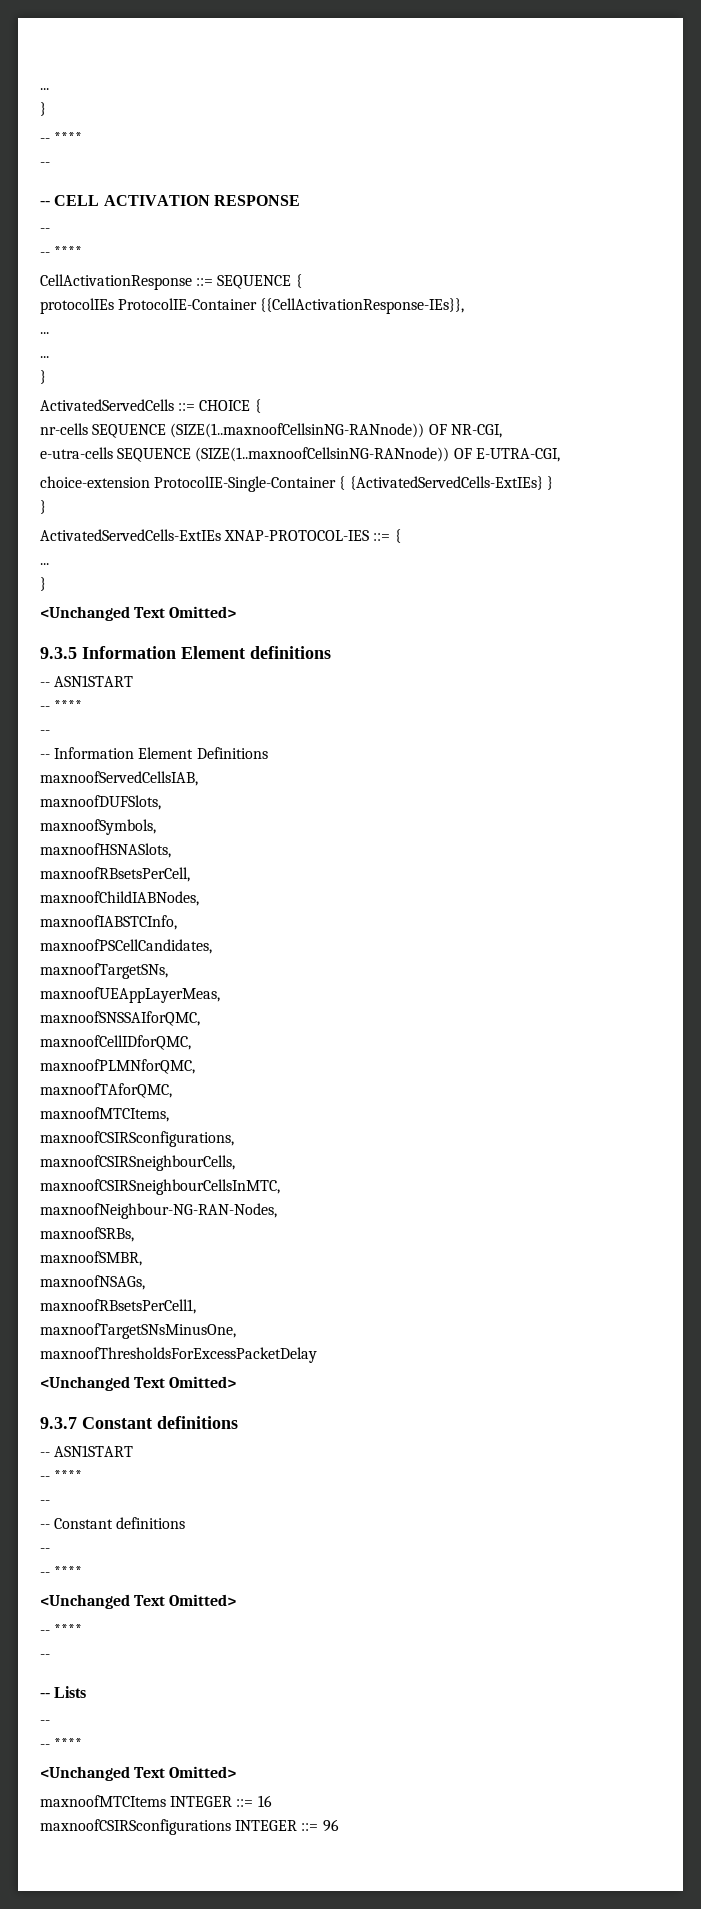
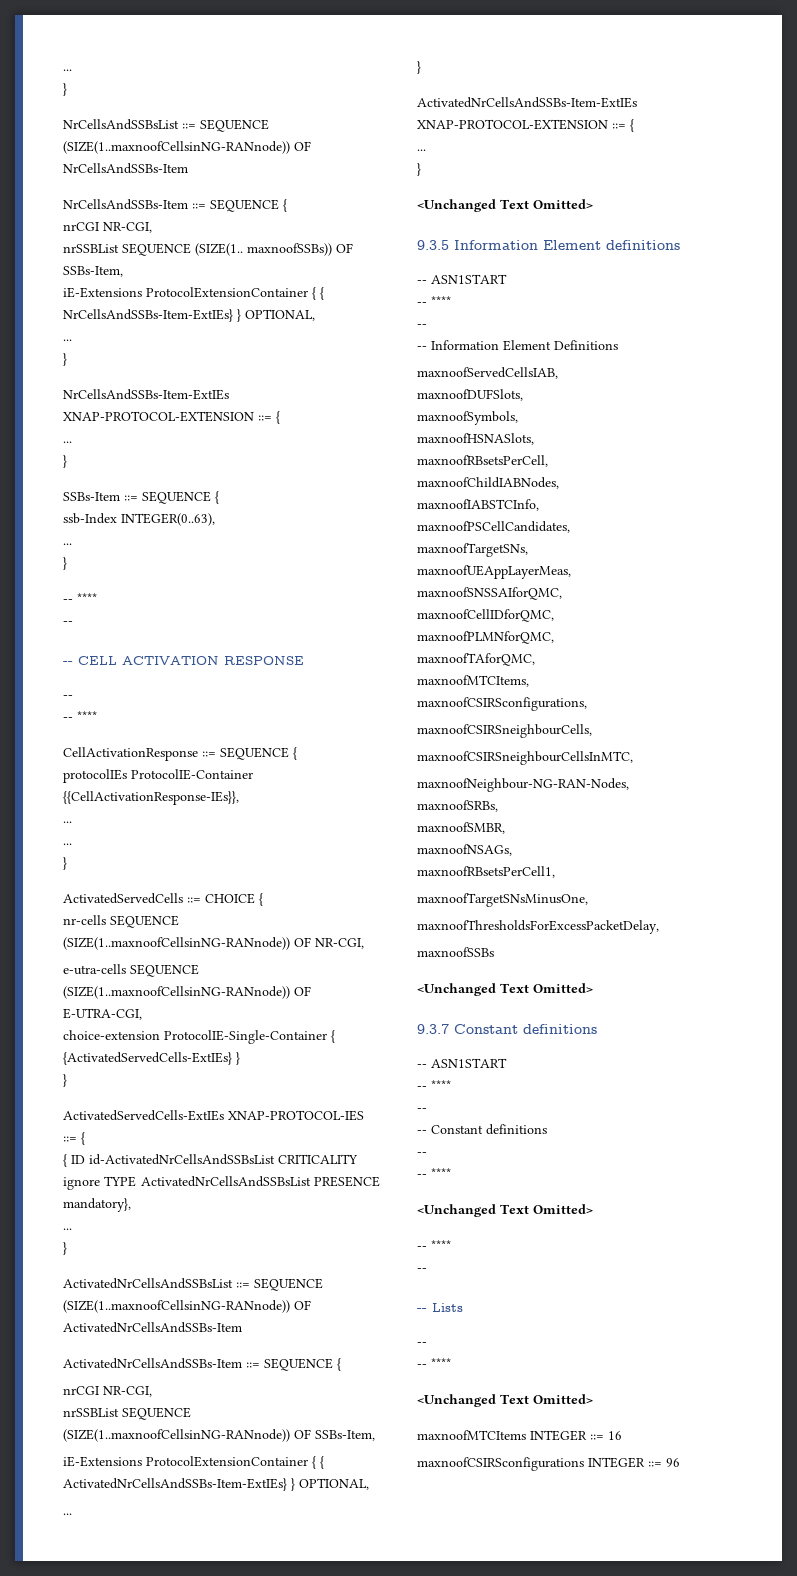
[40,88,49,90] [40,102,46,116] ... // } -> [63,69,72,71] [63,83,67,96] [63,119,269,132] [63,141,311,154] [63,163,188,174] [63,199,287,212] [63,222,152,233] [63,243,353,256] [63,266,123,277] [63,287,324,300] [63,309,315,322] [63,339,72,341] [63,353,67,366] [63,389,229,400] [63,411,280,424] [63,441,72,443] [63,455,67,468] [63,491,219,504] [63,513,215,526] [63,543,72,545] [63,557,67,570] ... // } // NrCellsAndSSBsList ::= SEQUENCE (SIZE(1..maxnoofCellsinNG-RANnode)) OF NrCellsAndSSBs-Item // NrCellsAndSSBs-Item ::= SEQUENCE { // nrCGI NR-CGI, // nrSSBList SEQUENCE (SIZE(1.. maxnoofSSBs)) OF SSBs-Item, // iE-Extensions ProtocolExtensionContainer { { NrCellsAndSSBs-Item-ExtIEs} } OPTIONAL, // ... // } // NrCellsAndSSBs-Item-ExtIEs XNAP-PROTOCOL-EXTENSION ::= { // ... // } // SSBs-Item ::= SEQUENCE { // ssb-Index INTEGER(0..63), // ... // }
(401, 536) none -> [63,1154,358,1167] [63,1176,380,1190] [63,1198,131,1212] [63,1228,72,1230] [63,1242,67,1255] [63,1278,323,1291] [63,1300,311,1313] [63,1322,242,1333] [63,1358,341,1371] [63,1386,152,1397] [63,1407,191,1420] [63,1429,375,1442] [63,1456,324,1469] [63,1478,369,1491] [63,1513,72,1515] [417,61,421,74] [417,97,637,108] [417,119,634,132] // { ID id-ActivatedNrCellsAndSSBsList CRITICALITY ignore TYPE ActivatedNrCellsAndSSBsList PRESENCE mandatory}, // ... // } // ActivatedNrCellsAndSSBsList ::= SEQUENCE (SIZE(1..maxnoofCellsinNG-RANnode)) OF ActivatedNrCellsAndSSBs-Item // ActivatedNrCellsAndSSBs-Item ::= SEQUENCE { // nrCGI NR-CGI, // nrSSBList SEQUENCE (SIZE(1..maxnoofCellsinNG-RANnode)) OF SSBs-Item, // iE-Extensions ProtocolExtensionContainer { { ActivatedNrCellsAndSSBs-Item-ExtIEs} } OPTIONAL, // ... // } // ActivatedNrCellsAndSSBs-Item-ExtIEs XNAP-PROTOCOL-EXTENSION ::= {
[40,1347,317,1363] maxnoofThresholdsForExcessPacketDelay -> [417,920,659,934] [417,947,494,957] maxnoofThresholdsForExcessPacketDelay, // maxnoofSSBs

